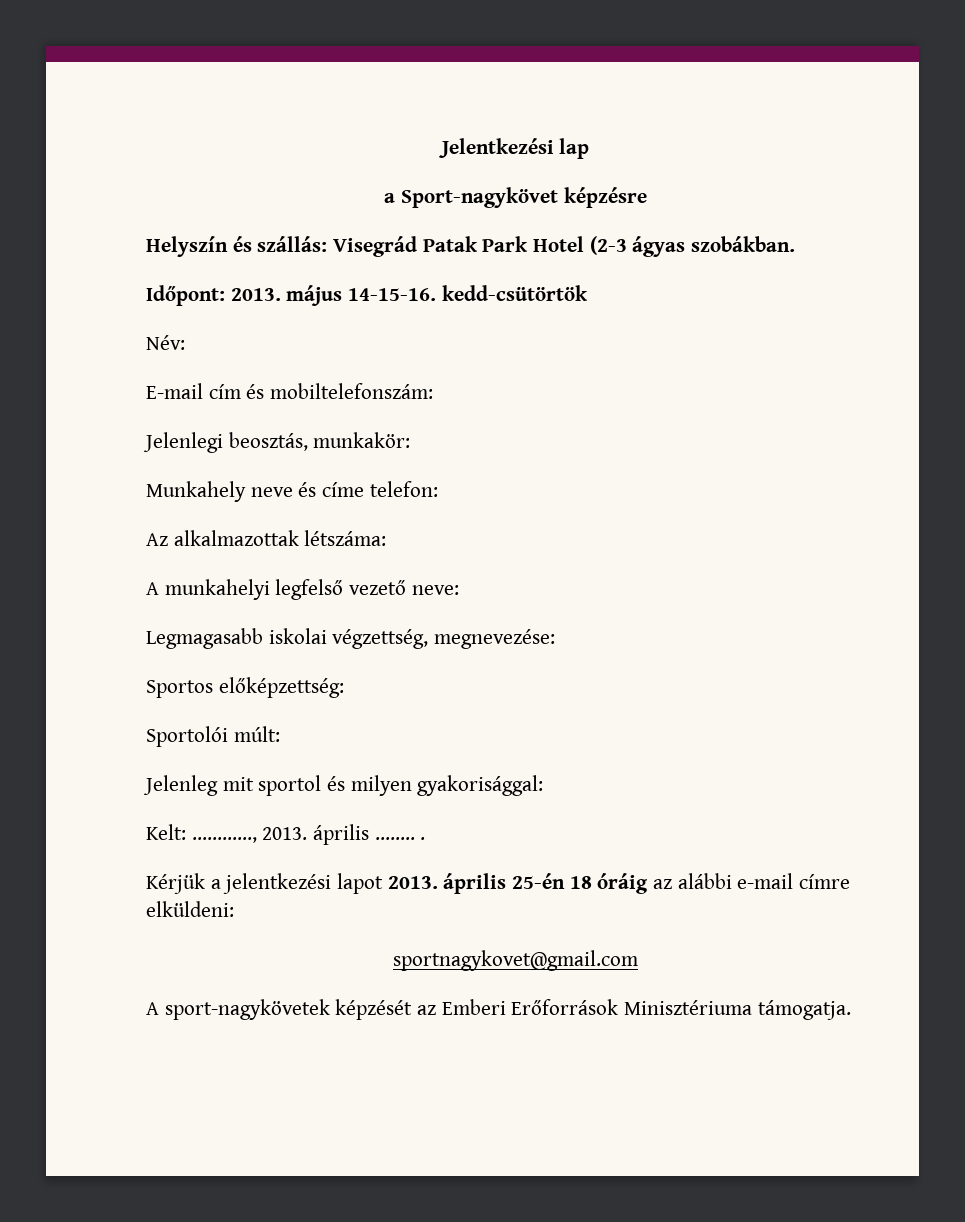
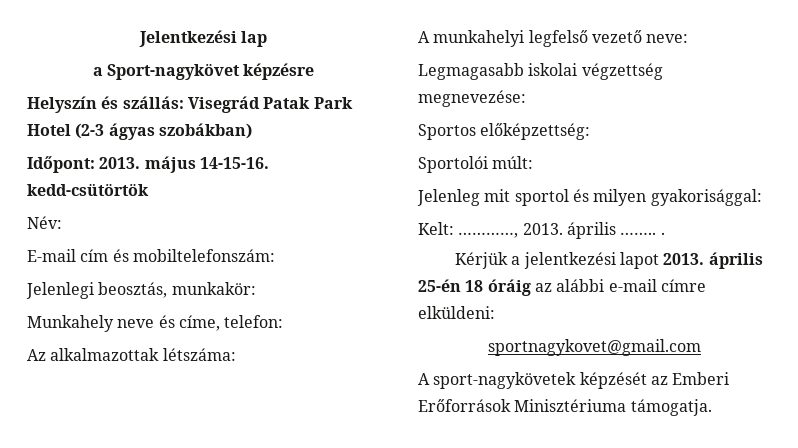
[691,236,796,252] szobákban. -> [158,123,252,139] szobákban)
[322,482,365,497] címe -> [178,315,220,331] címe,
[332,629,429,649] végzettség, -> [581,63,663,80] végzettség

